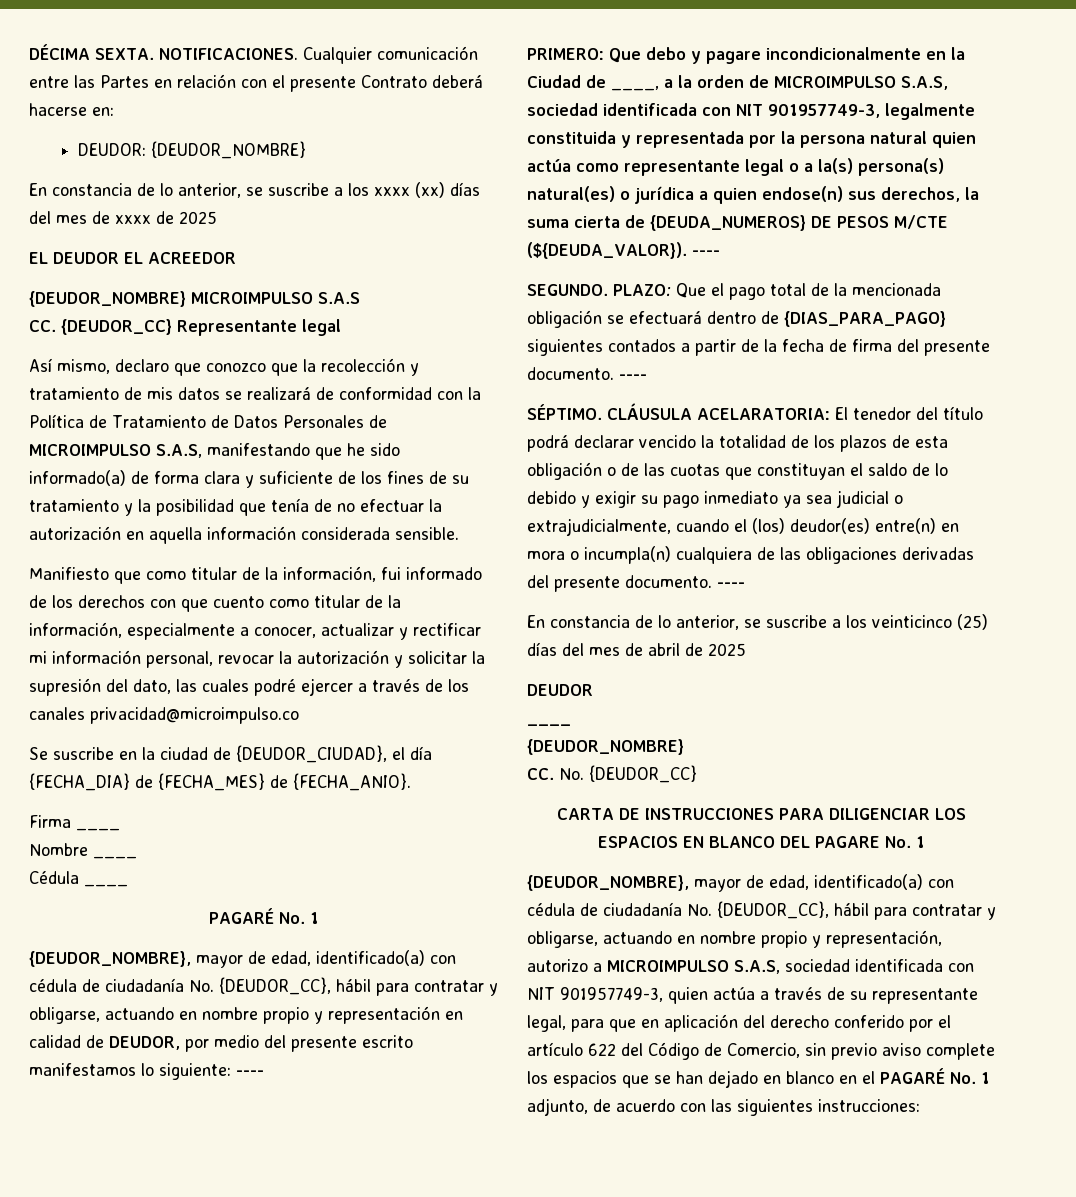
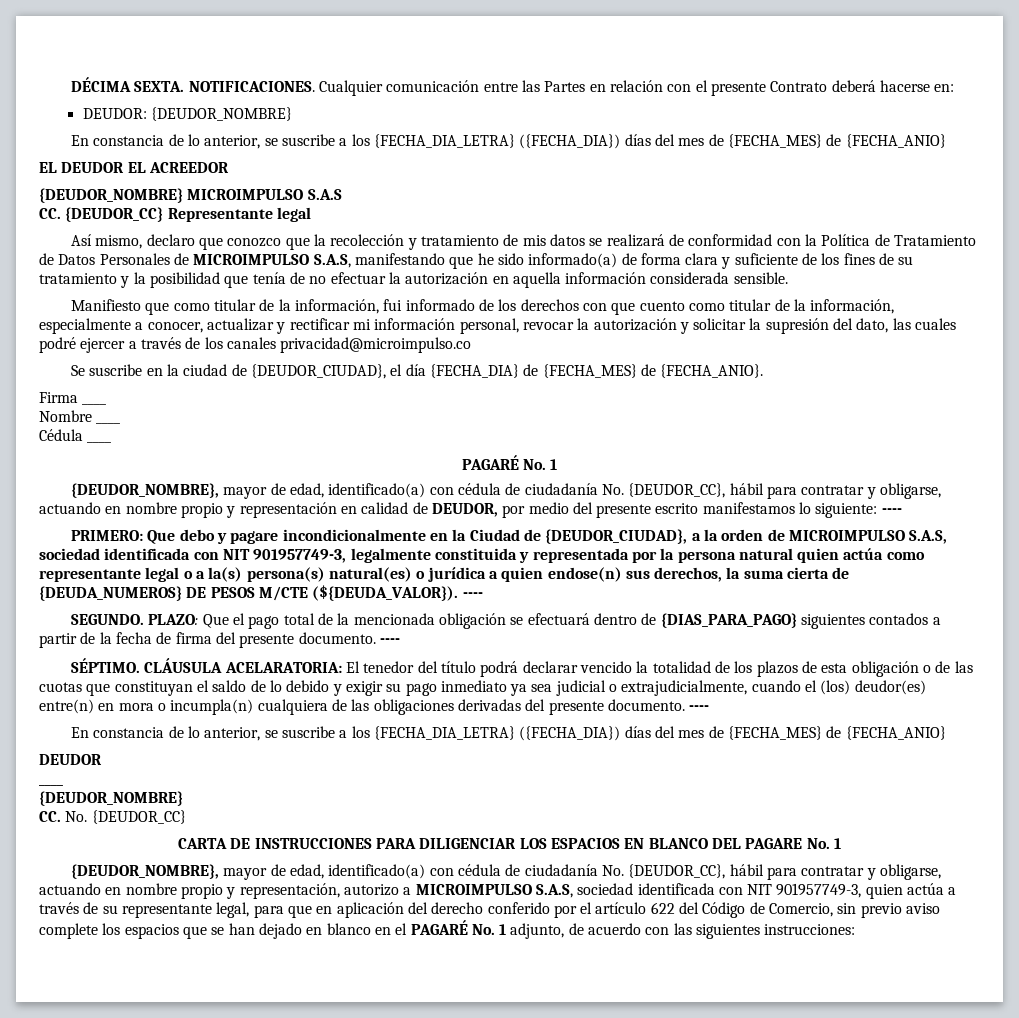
[374,182,480,198] [29,211,217,224] xxxx (xx) días del mes de xxxx de 2025 -> [374,134,946,149] {FECHA_DIA_LETRA} ({FECHA_DIA}) días del mes de {FECHA_MES} de {FECHA_ANIO}
[611,86,659,91] ____, -> [545,529,688,544] {DEUDOR_CIUDAD},
[872,614,988,630] [527,642,746,656] veinticinco (25) días del mes de abril de 2025 -> [374,726,946,741] {FECHA_DIA_LETRA} ({FECHA_DIA}) días del mes de {FECHA_MES} de {FECHA_ANIO}

